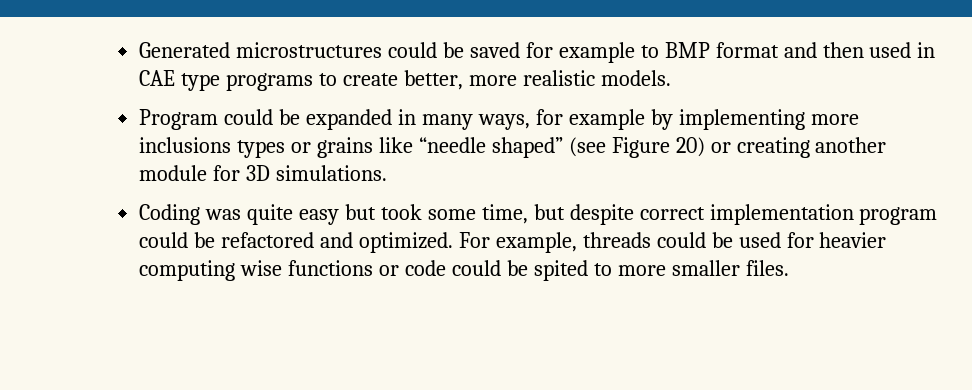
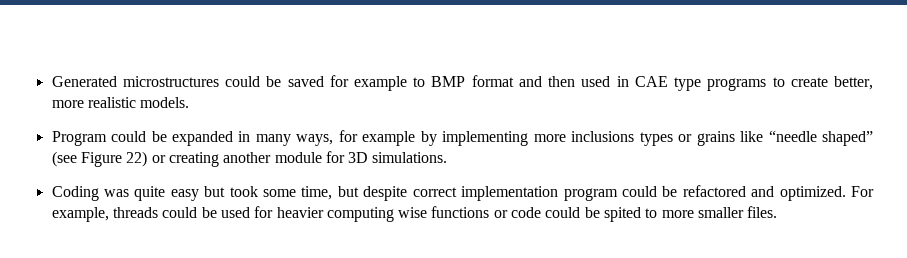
[675,137,705,157] 20) -> [126,151,148,167] 22)

